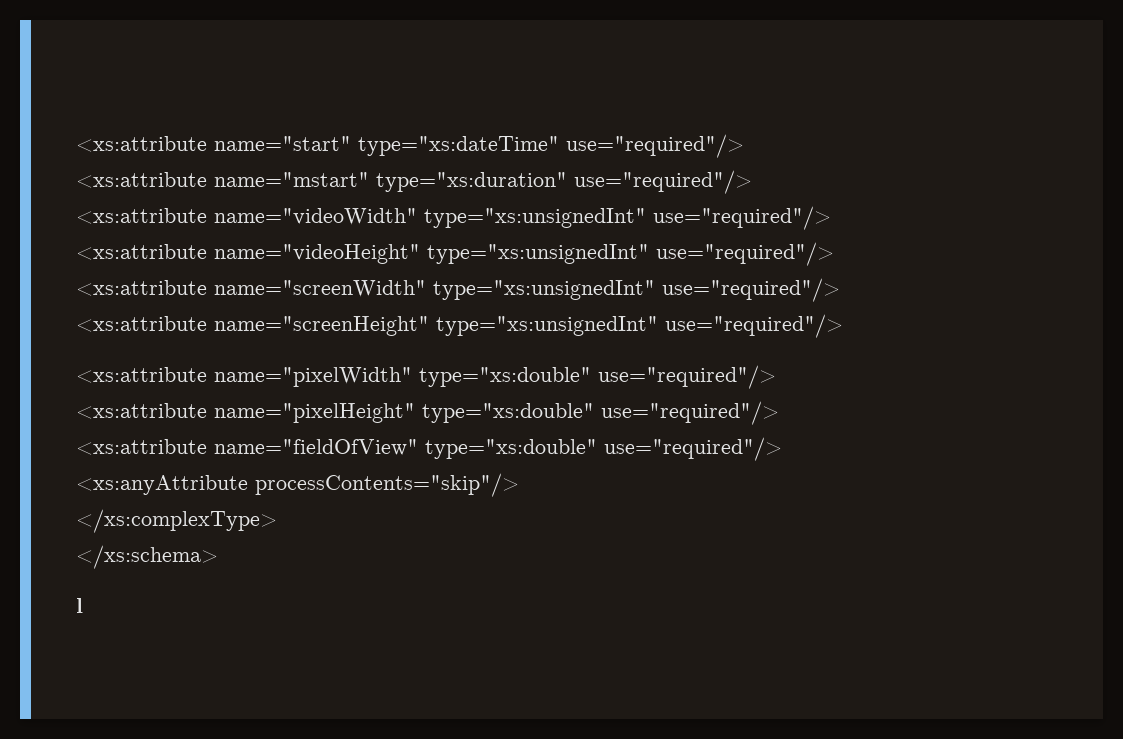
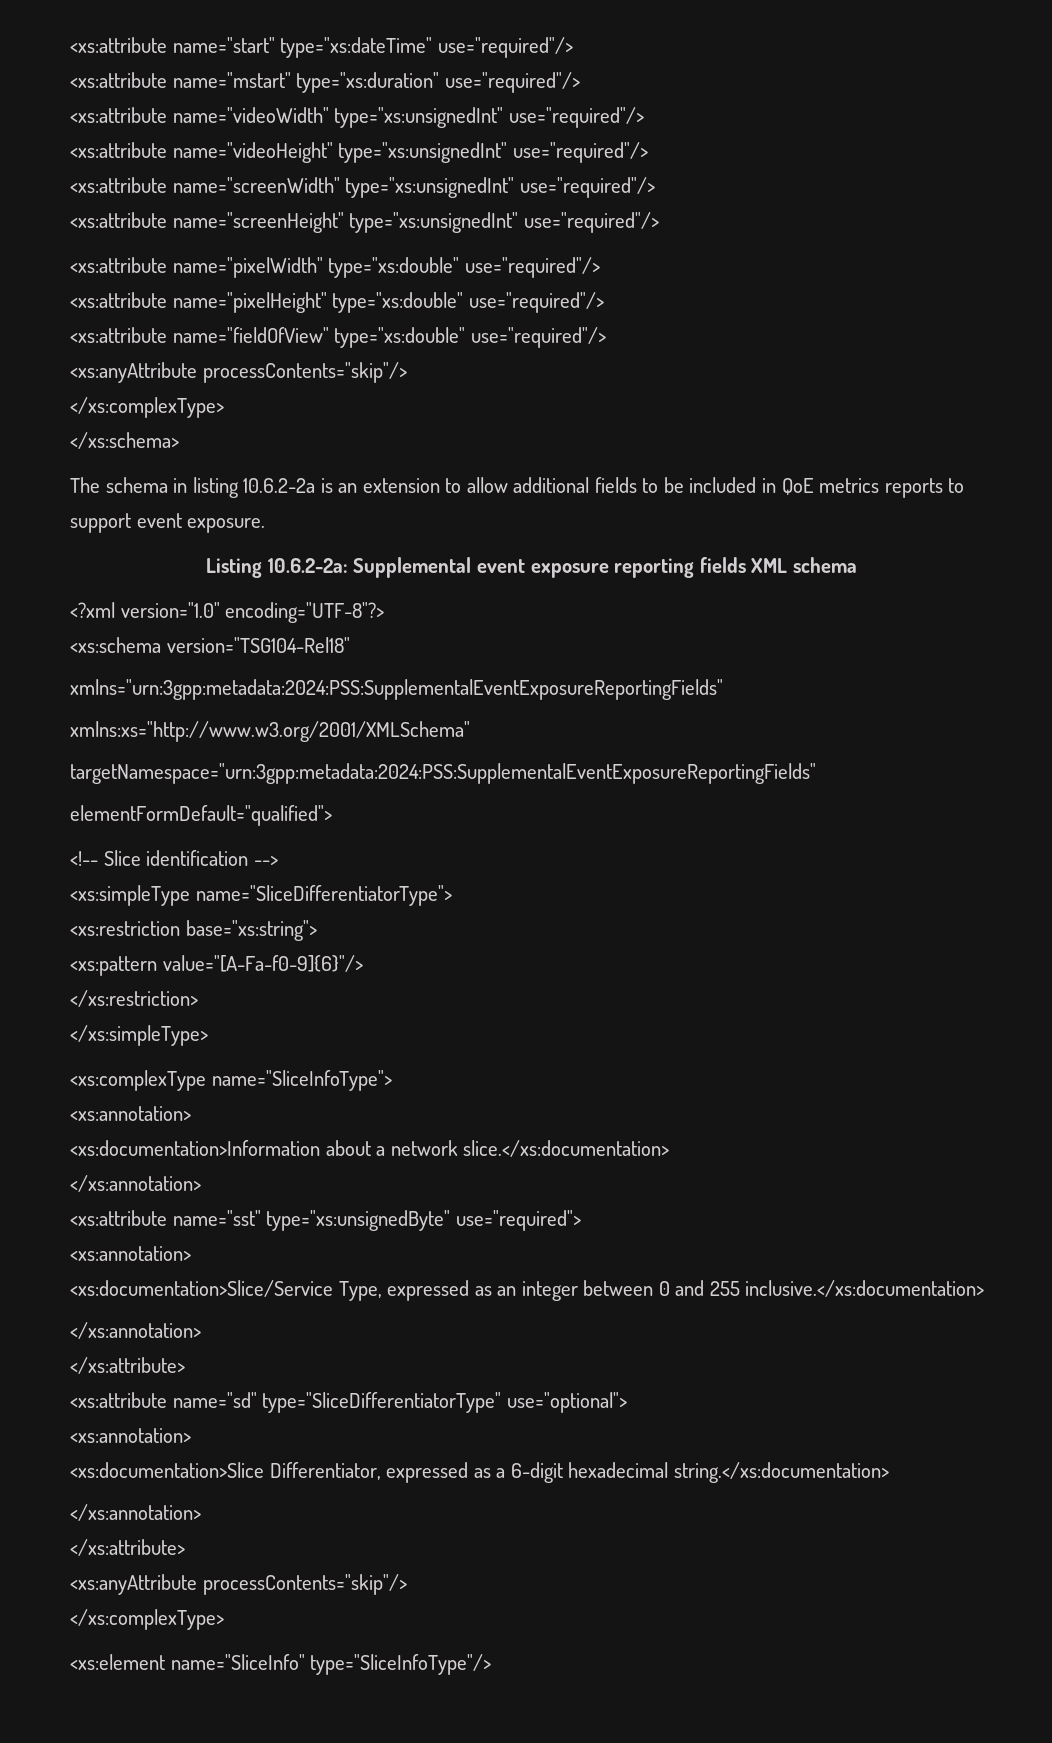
[76,598,83,613] l -> [70,477,965,498] [70,513,266,533] [206,557,857,578] [70,602,385,623] [70,637,350,653] [70,679,723,700] [70,721,470,742] [70,763,816,784] [70,805,332,826] [70,850,278,866] [70,885,453,906] [70,920,317,941] [70,955,363,976] [70,990,198,1007] [70,1025,208,1046] [70,1070,393,1091] [70,1106,191,1121] [70,1140,670,1157] [70,1175,201,1192] [70,1210,581,1231] [70,1246,191,1261] [70,1280,985,1301] [70,1322,201,1339] [70,1357,185,1374] [70,1392,627,1413] [70,1428,191,1443] [70,1462,889,1483] [70,1504,201,1521] [70,1539,185,1556] [70,1574,407,1595] [70,1609,224,1630] [70,1654,492,1675] The schema in listing 10.6.2-2a is an extension to allow additional fields to be included in QoE metrics reports to support event exposure. // Listing 10.6.2-2a: Supplemental event exposure reporting fields XML schema // <?xml version="1.0" encoding="UTF-8"?> // <xs:schema version="TSG104-Rel18" // xmlns="urn:3gpp:metadata:2024:PSS:SupplementalEventExposureReportingFields" // xmlns:xs="http://www.w3.org/2001/XMLSchema" // targetNamespace="urn:3gpp:metadata:2024:PSS:SupplementalEventExposureReportingFields" // elementFormDefault="qualified"> // <!-- Slice identification --> // <xs:simpleType name="SliceDifferentiatorType"> // <xs:restriction base="xs:string"> // <xs:pattern value="[A-Fa-f0-9]{6}"/> // </xs:restriction> // </xs:simpleType> // <xs:complexType name="SliceInfoType"> // <xs:annotation> // <xs:documentation>Information about a network slice.</xs:documentation> // </xs:annotation> // <xs:attribute name="sst" type="xs:unsignedByte" use="required"> // <xs:annotation> // <xs:documentation>Slice/Service Type, expressed as an integer between 0 and 255 inclusive.</xs:documentation> // </xs:annotation> // </xs:attribute> // <xs:attribute name="sd" type="SliceDifferentiatorType" use="optional"> // <xs:annotation> // <xs:documentation>Slice Differentiator, expressed as a 6-digit hexadecimal string.</xs:documentation> // </xs:annotation> // </xs:attribute> // <xs:anyAttribute processContents="skip"/> // </xs:complexType> // <xs:element name="SliceInfo" type="SliceInfoType"/>

